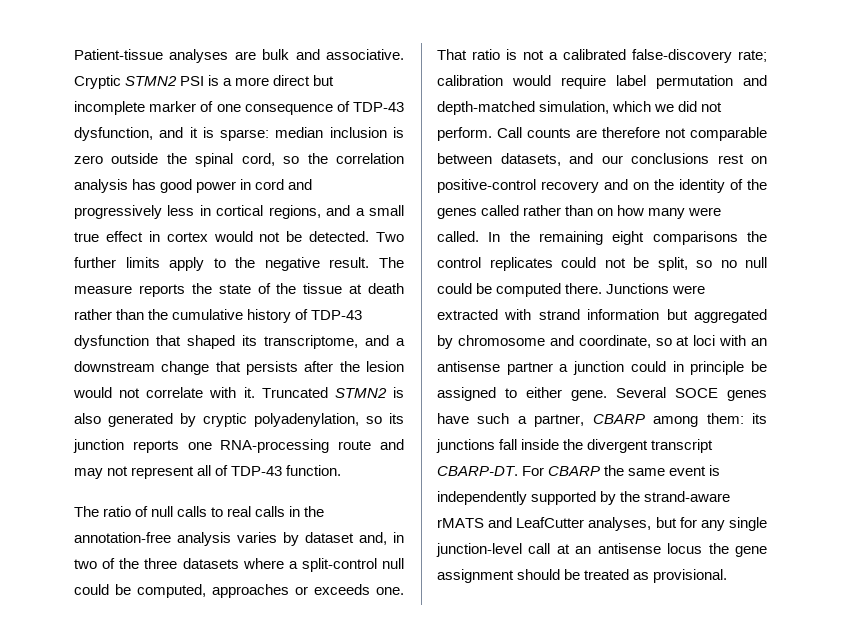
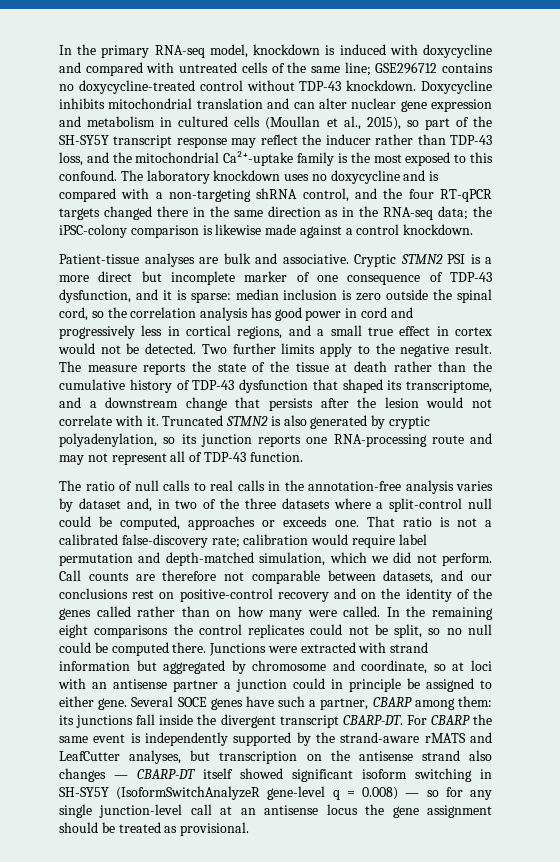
(74, 54) none -> [59,44,493,58] [59,62,493,76] [59,80,492,94] [59,98,492,112] [59,116,492,130] [59,134,493,148] [59,151,493,166] [59,170,440,184] [59,188,492,202] [59,206,493,220] [59,224,474,238] In the primary RNA-seq model, knockdown is induced with doxycycline and compared with untreated cells of the same line; GSE296712 contains no doxycycline-treated control without TDP-43 knockdown. Doxycycline inhibits mitochondrial translation and can alter nuclear gene expression and metabolism in cultured cells (Moullan et al., 2015), so part of the SH-SY5Y transcript response may reflect the inducer rather than TDP-43 loss, and the mitochondrial Ca²⁺-uptake family is the most exposed to this confound. The laboratory knockdown uses no doxycycline and is compared with a non-targeting shRNA control, and the four RT-qPCR targets changed there in the same direction as in the RNA-seq data; the iPSC-colony comparison is likewise made against a control knockdown. //
(677, 522) none -> [219,750,492,764] [59,768,492,782] [59,786,439,800] transcription on the antisense strand also changes — CBARP-DT itself showed significant isoform switching in SH-SY5Y (IsoformSwitchAnalyzeR gene-level q = 0.008) — so

